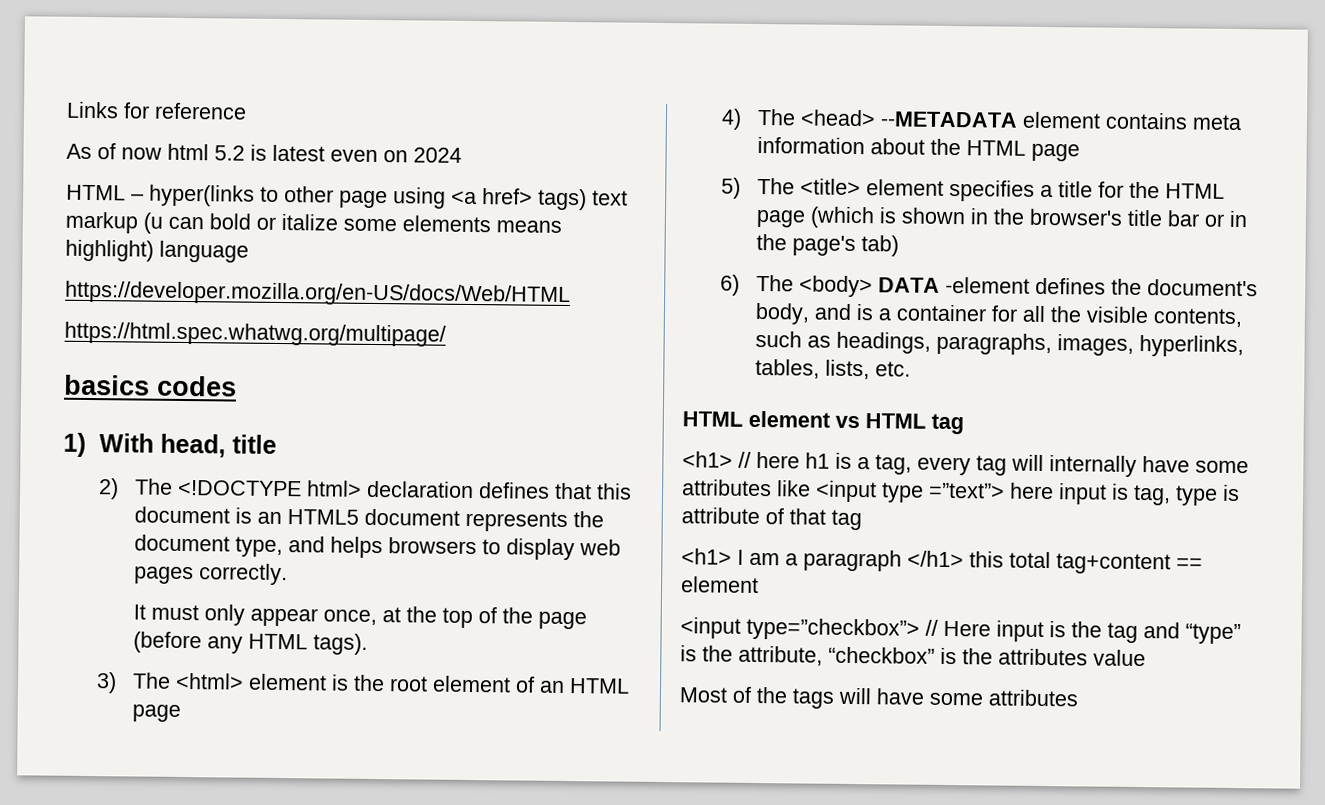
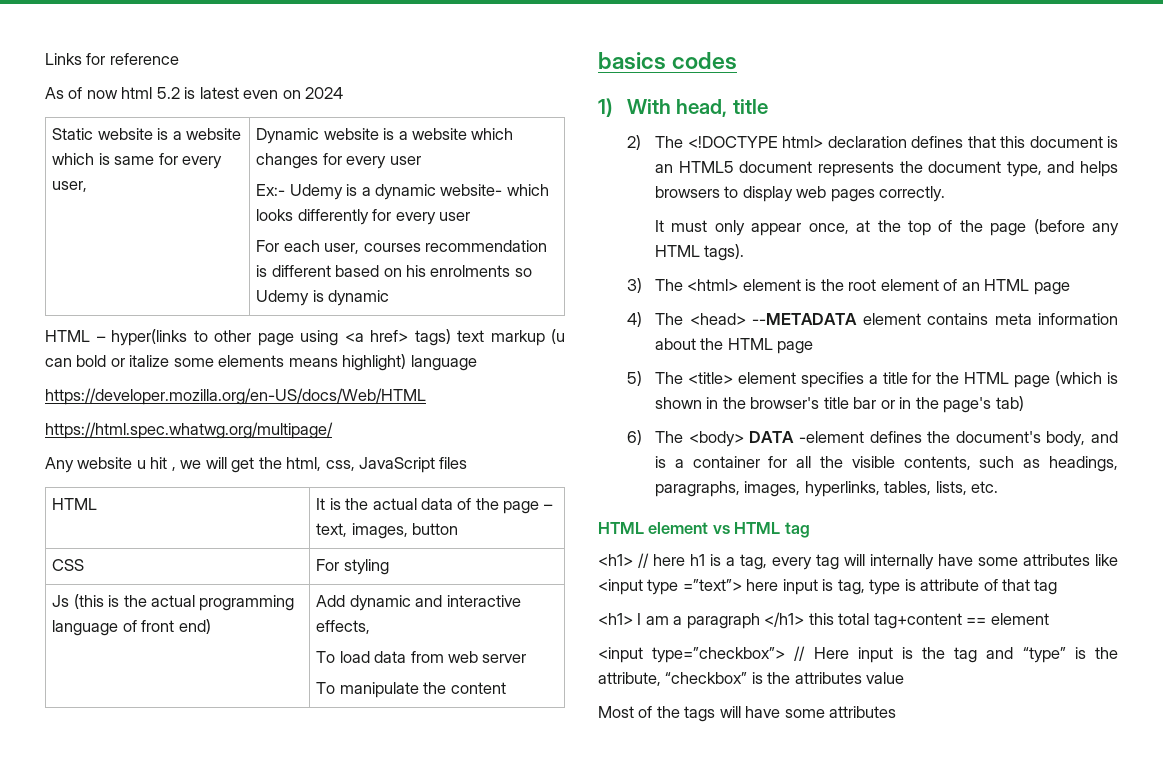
(462, 155) none -> [52,128,242,140] [52,153,223,169] [52,181,88,192] [256,128,514,144] [256,153,421,169] [256,184,549,200] [256,209,471,225] [256,240,548,254] [256,265,532,277] [256,290,390,306] // Static website is a website which is same for every user, | Dynamic website is a website which changes for every user // Ex:- Udemy is a dynamic website- which looks differently for every user // For each user, courses recommendation is different based on his enrolments so Udemy is dynamic
(446, 334) none -> [45,457,468,473] [52,498,98,510] [316,498,553,514] [316,523,459,539] [52,559,85,571] [316,559,389,575] [52,594,295,611] [52,619,211,636] [316,595,521,611] [316,620,371,634] [316,651,527,663] [316,682,506,698] // Any website u hit , we will get the html, css, JavaScript files // HTML | It is the actual data of the page – text, images, button // CSS | For styling // Js (this is the actual programming language of front end) | Add dynamic and interactive effects, // To load data from web server // To manipulate the content

